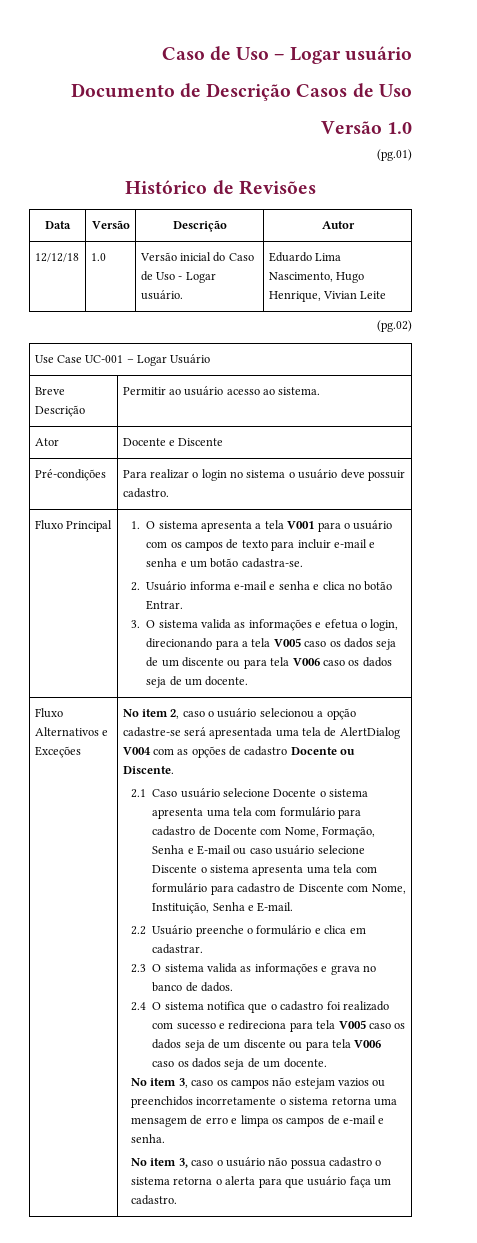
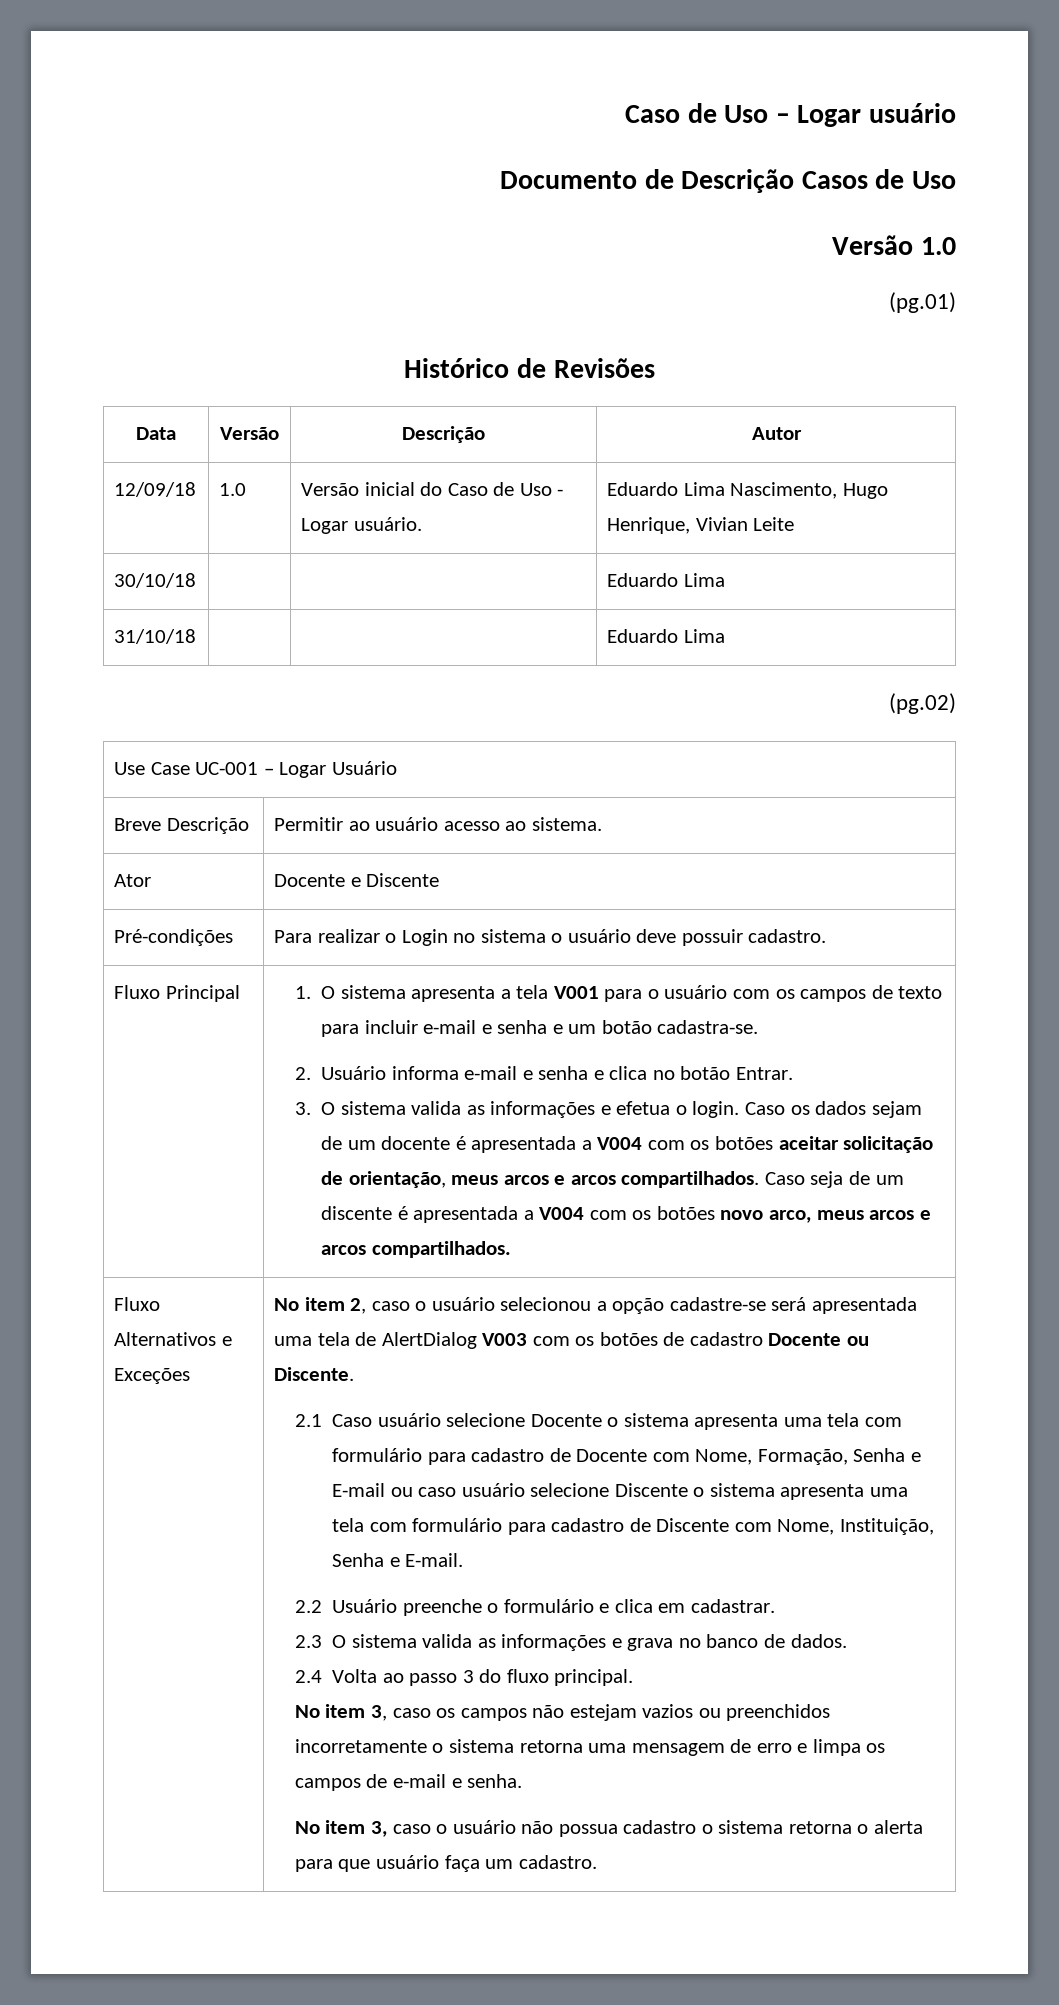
[34,253,79,262] 12/12/18 -> [114,482,197,497] 12/09/18
(387, 295) none -> [114,573,197,588] [607,573,725,587] [114,629,197,644] [607,629,725,643] // 30/10/18 | | | Eduardo Lima // 31/10/18 | | | Eduardo Lima
[201,469,227,481] login -> [401,929,448,946] Login
[370,619,399,631] [146,638,397,650] [146,657,392,669] [146,676,249,688] login, direcionando para a tela V005 caso os dados seja de um discente ou para tela V006 caso os dados seja de um docente. -> [692,1101,922,1118] [321,1136,934,1153] [321,1171,904,1188] [321,1206,931,1223] [321,1241,511,1258] login. Caso os dados sejam de um docente é apresentada a V004 com os botões aceitar solicitação de orientação, meus arcos e arcos compartilhados. Caso seja de um discente é apresentada a V004 com os botões novo arco, meus arcos e arcos compartilhados.
[122,746,226,758] V004 com as opções -> [482,1332,658,1346] V003 com os botões
[152,1001,389,1013] [152,1020,406,1032] [152,1039,382,1051] [152,1058,327,1070] O sistema notifica que o cadastro foi realizado com sucesso e redireciona para tela V005 caso os dados seja de um discente ou para tela V006 caso os dados seja de um docente. -> [332,1669,634,1686] Volta ao passo 3 do fluxo principal.

